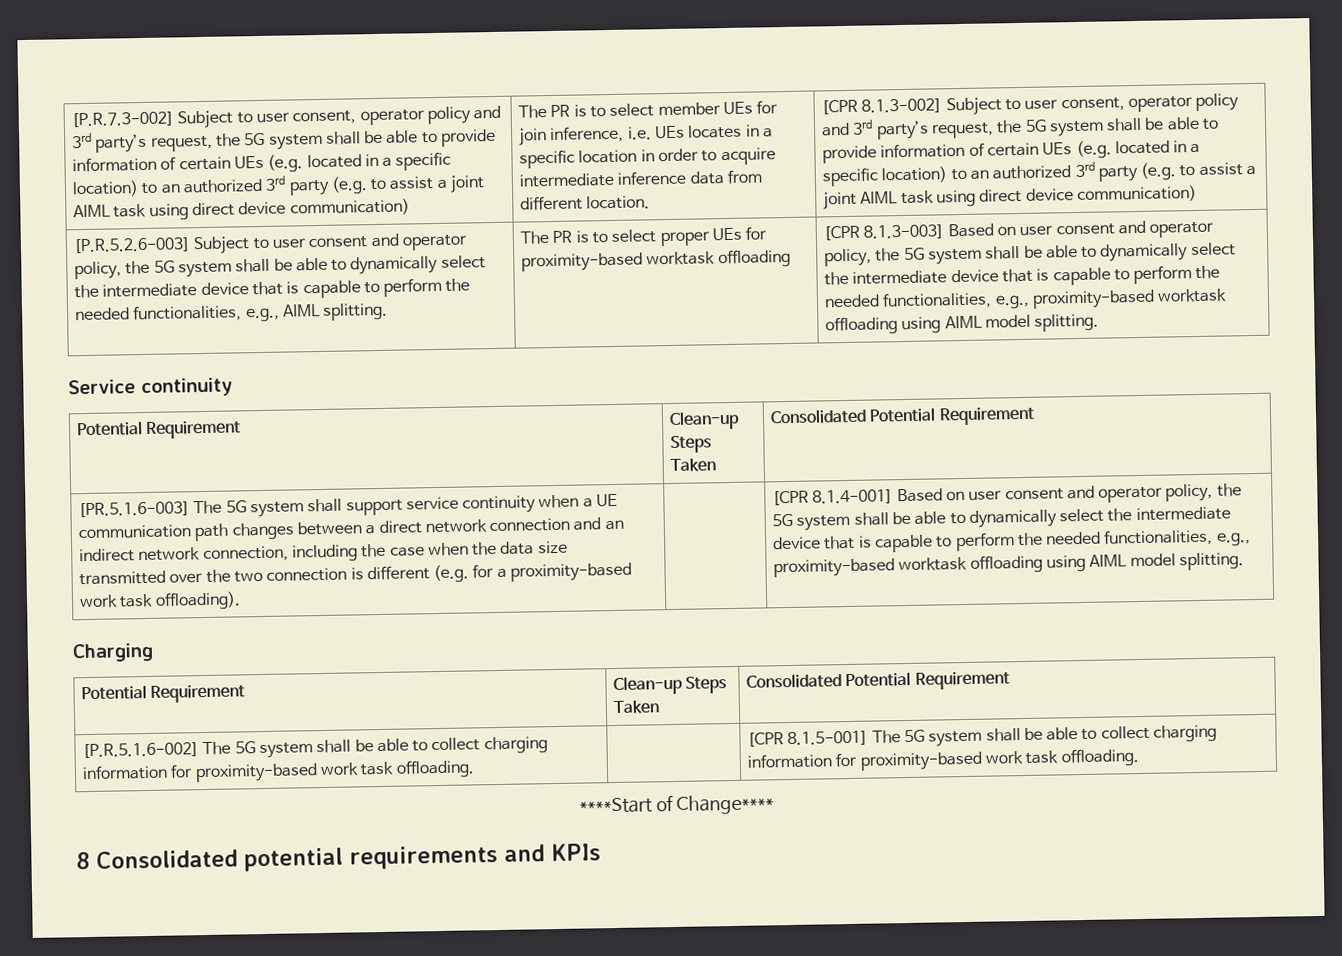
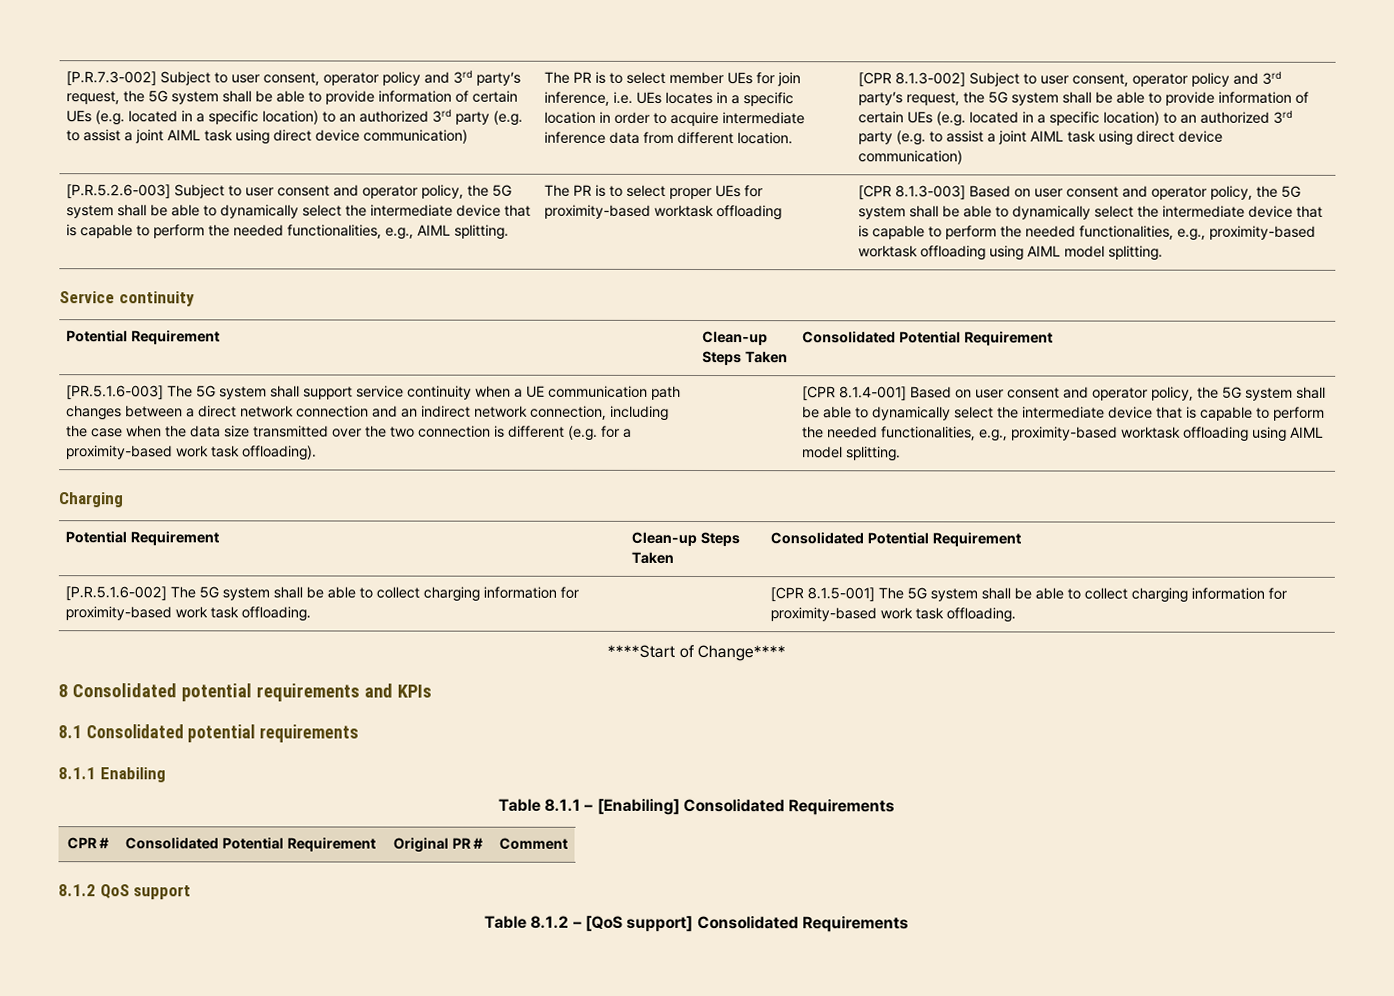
(601, 852) none -> [58,724,360,743] [58,767,166,783] [497,798,896,816] [66,837,110,850] [125,837,376,852] [392,837,484,853] [499,837,568,850] [58,884,192,900] [484,915,909,933] // 8.1 Consolidated potential requirements // 8.1.1 Enabiling // Table 8.1.1 – [Enabiling] Consolidated Requirements // CPR # | Consolidated Potential Requirement | Original PR # | Comment // 8.1.2 QoS support // Table 8.1.2 – [QoS support] Consolidated Requirements

